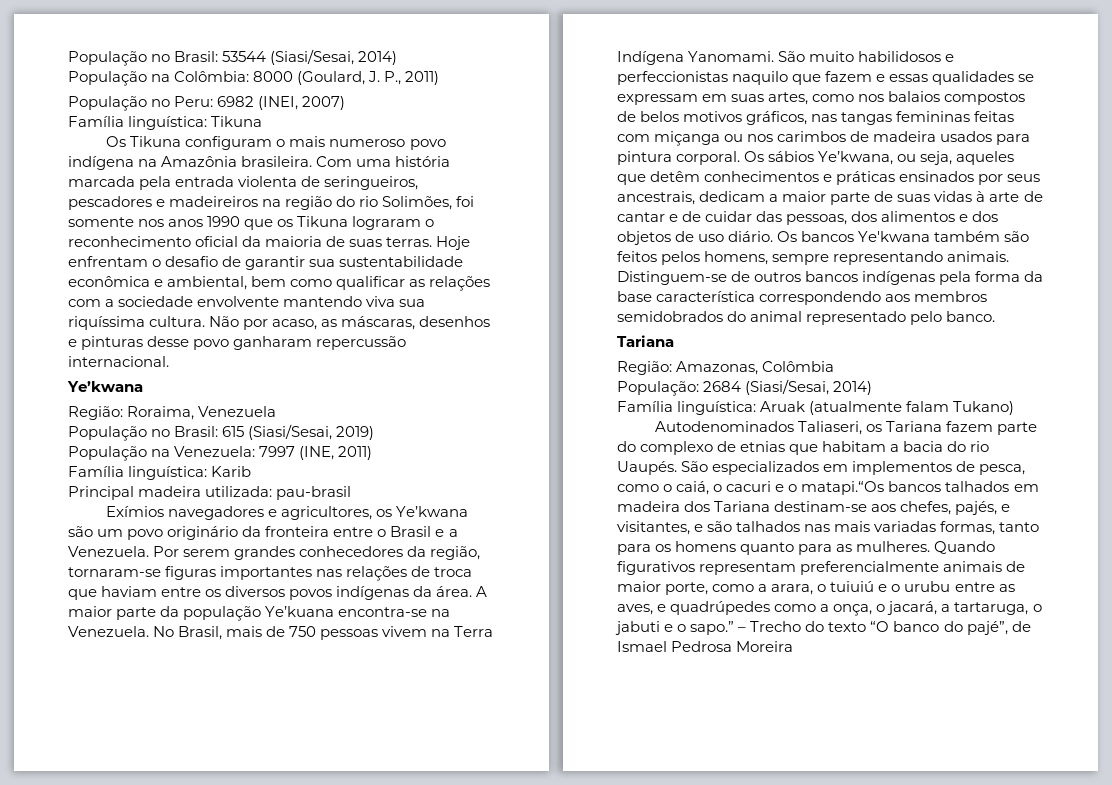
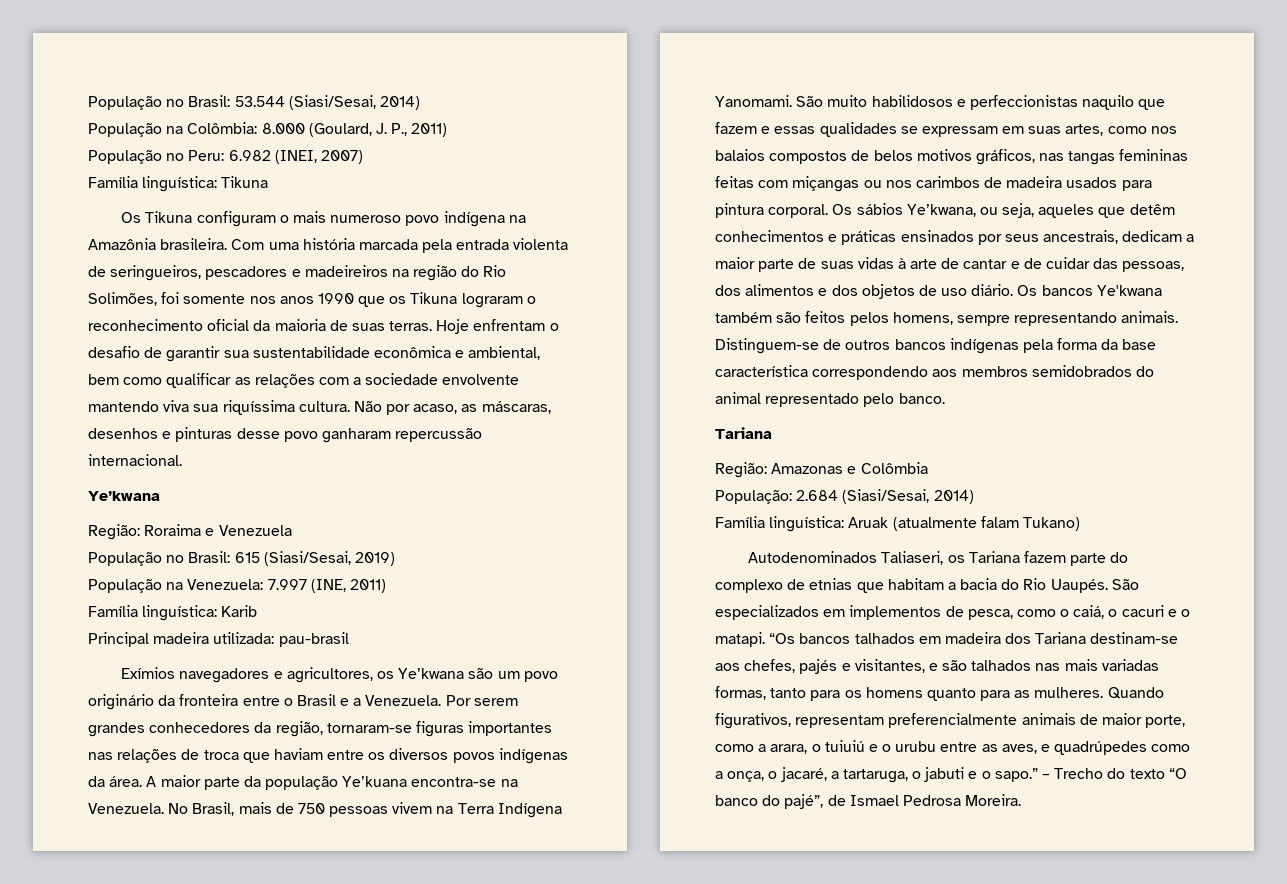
[68,51,267,66] População no Brasil: 53544 -> [88,95,285,110] População no Brasil: 53.544
[253,71,294,82] 8000 -> [261,123,305,134] 8.000
[217,96,255,107] 6982 -> [228,150,271,161] 6.982
[359,196,379,207] rio -> [483,265,507,277] Rio
[127,406,195,420] Roraima, -> [144,524,215,536] Roraima e
[259,446,296,457] 7997 -> [267,579,307,590] 7.997
[654,131,721,146] miçanga -> [792,176,860,192] miçangas
[676,361,759,375] Amazonas, -> [771,463,857,474] Amazonas e
[703,381,742,392] 2684 -> [796,490,839,501] 2.684
[970,441,990,452] rio -> [1023,578,1047,590] Rio
[801,481,885,495] matapi.“Os -> [715,632,796,647] matapi. “Os
[955,501,998,515] pajés, -> [799,659,838,674] pajés
[617,561,695,575] figurativos -> [715,713,791,729] figurativos,
[887,601,938,615] jacará, -> [780,767,827,782] jacaré,
[736,641,794,652] Moreira -> [965,794,1022,806] Moreira.

